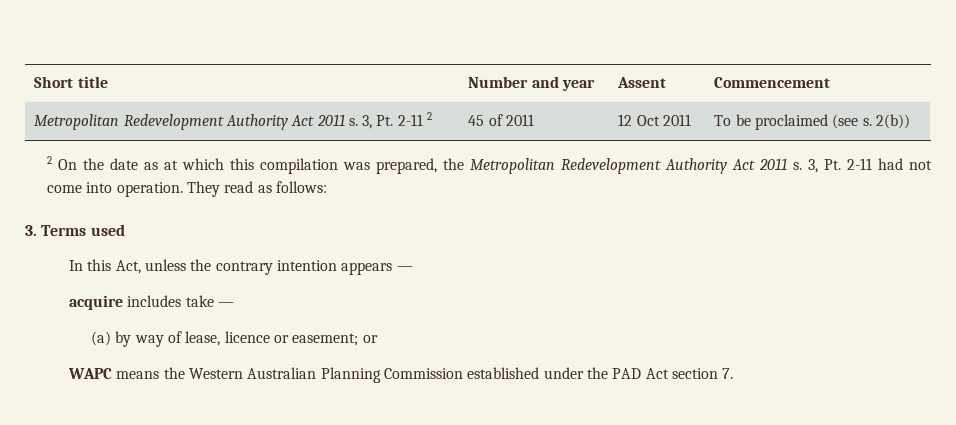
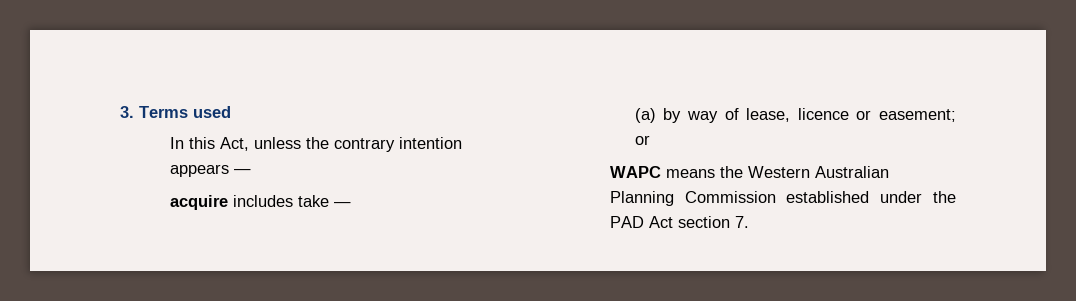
[34,76,108,88] [468,76,595,91] [617,77,667,88] [714,77,831,88] [34,112,433,130] [468,114,534,126] [618,114,691,126] [714,114,910,130] [47,156,933,174] [47,181,327,197] Short title | Number and year | Assent | Commencement // Metropolitan Redevelopment Authority Act 2011 s. 3, Pt. 2-11 2 | 45 of 2011 | 12 Oct 2011 | To be proclaimed (see s. 2(b)) // 2 On the date as at which this compilation was prepared, the Metropolitan Redevelopment Authority Act 2011 s. 3, Pt. 2-11 had not come into operation. They read as follows: // -> (120, 112) none

